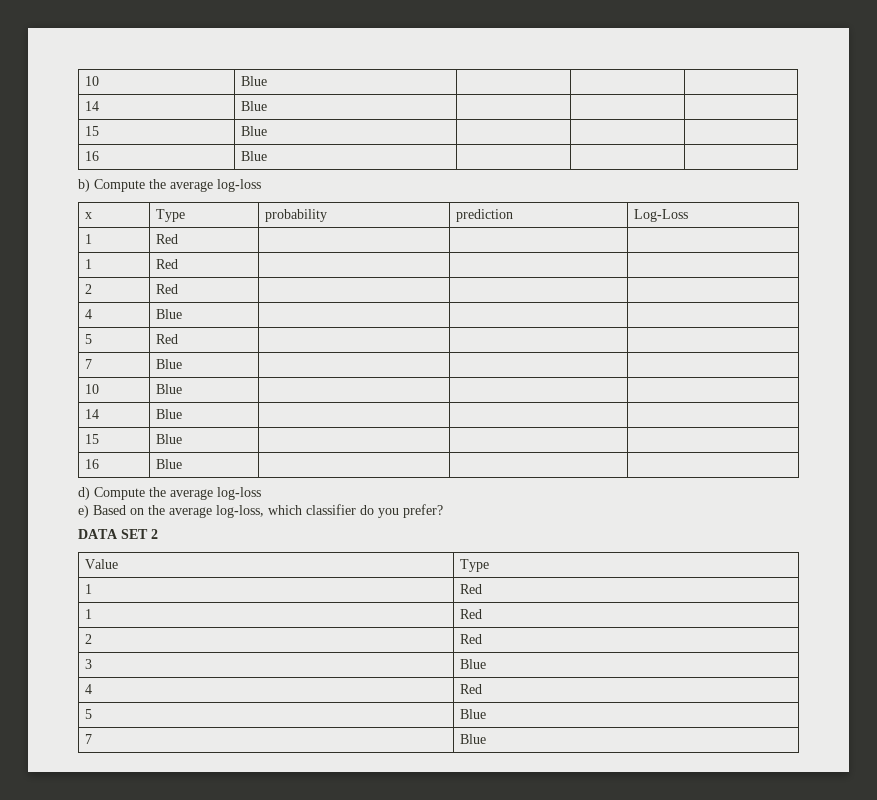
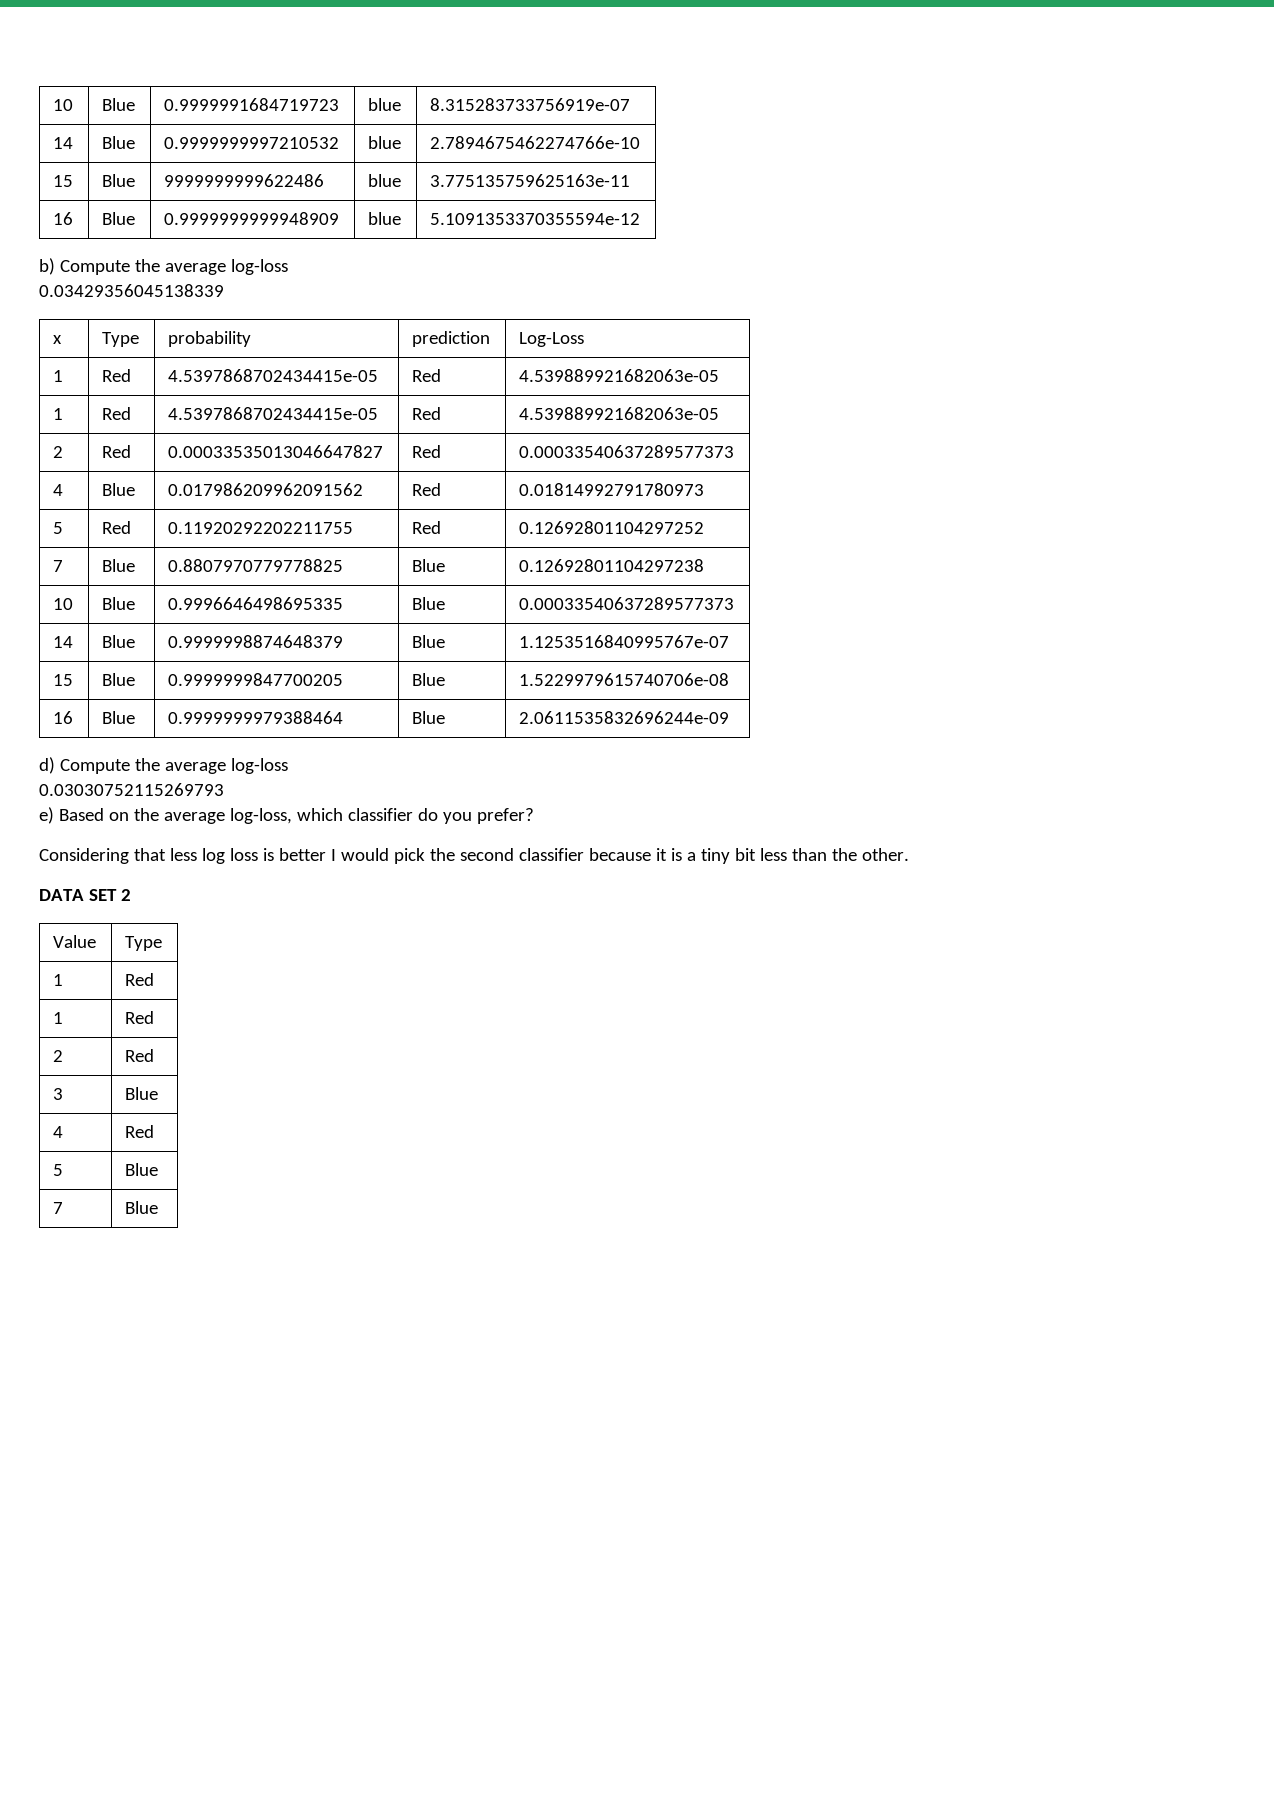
[85,76,100,86] [241,76,268,86] [85,101,100,111] [241,101,268,111] [85,126,100,136] [241,126,268,136] [85,151,100,161] [241,151,268,161] 10 | Blue | | | // 14 | Blue | | | // 15 | Blue | | | // 16 | Blue | | | -> [53,99,74,111] [102,98,136,111] [164,98,340,111] [368,98,402,111] [430,98,631,111] [53,137,74,149] [102,136,136,149] [164,137,340,149] [368,136,402,149] [430,136,641,149] [53,175,74,187] [102,174,136,187] [164,174,325,187] [368,174,402,187] [430,174,631,187] [53,212,74,225] [102,212,136,225] [164,212,340,225] [368,212,402,225] [430,213,641,225] 10 | Blue | 0.9999991684719723 | blue | 8.315283733756919e-07 // 14 | Blue | 0.9999999997210532 | blue | 2.7894675462274766e-10 // 15 | Blue | 9999999999622486 | blue | 3.775135759625163e-11 // 16 | Blue | 0.9999999999948909 | blue | 5.1091353370355594e-12
(261, 185) none -> [39,284,224,297] // 0.03429356045138339
[85,259,93,269] [156,259,179,269] | | // 1 | Red | | | -> [168,369,379,382] [412,369,442,382] [519,369,720,382] [53,408,64,420] [102,407,132,420] [168,407,379,420] [412,407,442,420] [519,407,720,420] 4.5397868702434415e-05 | Red | 4.539889921682063e-05 // 1 | Red | 4.5397868702434415e-05 | Red | 4.539889921682063e-05
(179, 289) | | -> [168,445,384,458] [412,445,442,458] [519,445,735,458] 0.00033535013046647827 | Red | 0.00033540637289577373
(183, 314) | | -> [168,483,364,496] [412,483,442,496] [519,483,705,496] 0.017986209962091562 | Red | 0.01814992791780973
(179, 339) | | -> [168,522,354,534] [412,521,442,534] [519,521,705,534] 0.11920292202211755 | Red | 0.12692801104297252
[85,384,100,394] [156,384,183,394] [85,409,100,419] [156,409,183,419] [85,434,100,444] [156,434,183,444] [85,459,100,469] [156,459,183,469] | | // 10 | Blue | | | // 14 | Blue | | | // 15 | Blue | | | // 16 | Blue | | | -> [168,559,344,572] [412,559,446,572] [519,559,705,572] [53,598,74,610] [102,597,136,610] [168,597,344,610] [412,597,446,610] [519,597,735,610] [53,636,74,648] [102,635,136,648] [168,635,344,648] [412,635,446,648] [519,635,730,648] [53,674,74,686] [102,673,136,686] [168,673,344,686] [412,673,446,686] [519,673,730,686] [53,711,74,724] [102,711,136,724] [168,711,344,724] [412,711,446,724] [519,711,730,724] 0.8807970779778825 | Blue | 0.12692801104297238 // 10 | Blue | 0.9996646498695335 | Blue | 0.00033540637289577373 // 14 | Blue | 0.9999998874648379 | Blue | 1.1253516840995767e-07 // 15 | Blue | 0.9999999847700205 | Blue | 1.5229979615740706e-08 // 16 | Blue | 0.9999999979388464 | Blue | 2.0611535832696244e-09
(261, 493) none -> [39,783,224,796] // 0.03030752115269793
(443, 511) none -> [39,848,909,864] // Considering that less log loss is better I would pick the second classifier because it is a tiny bit less than the other.

